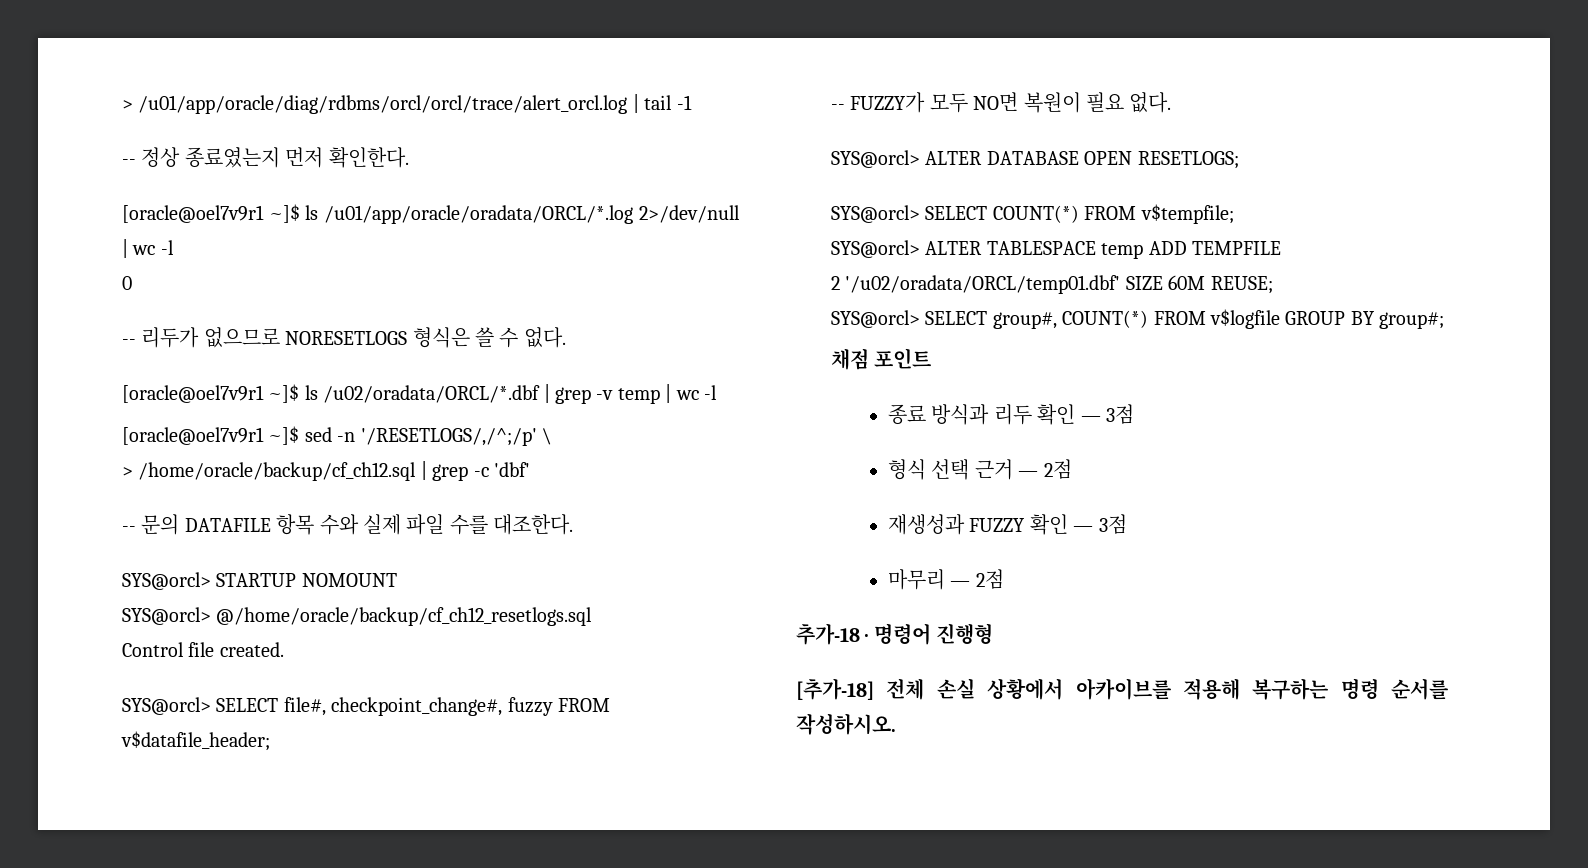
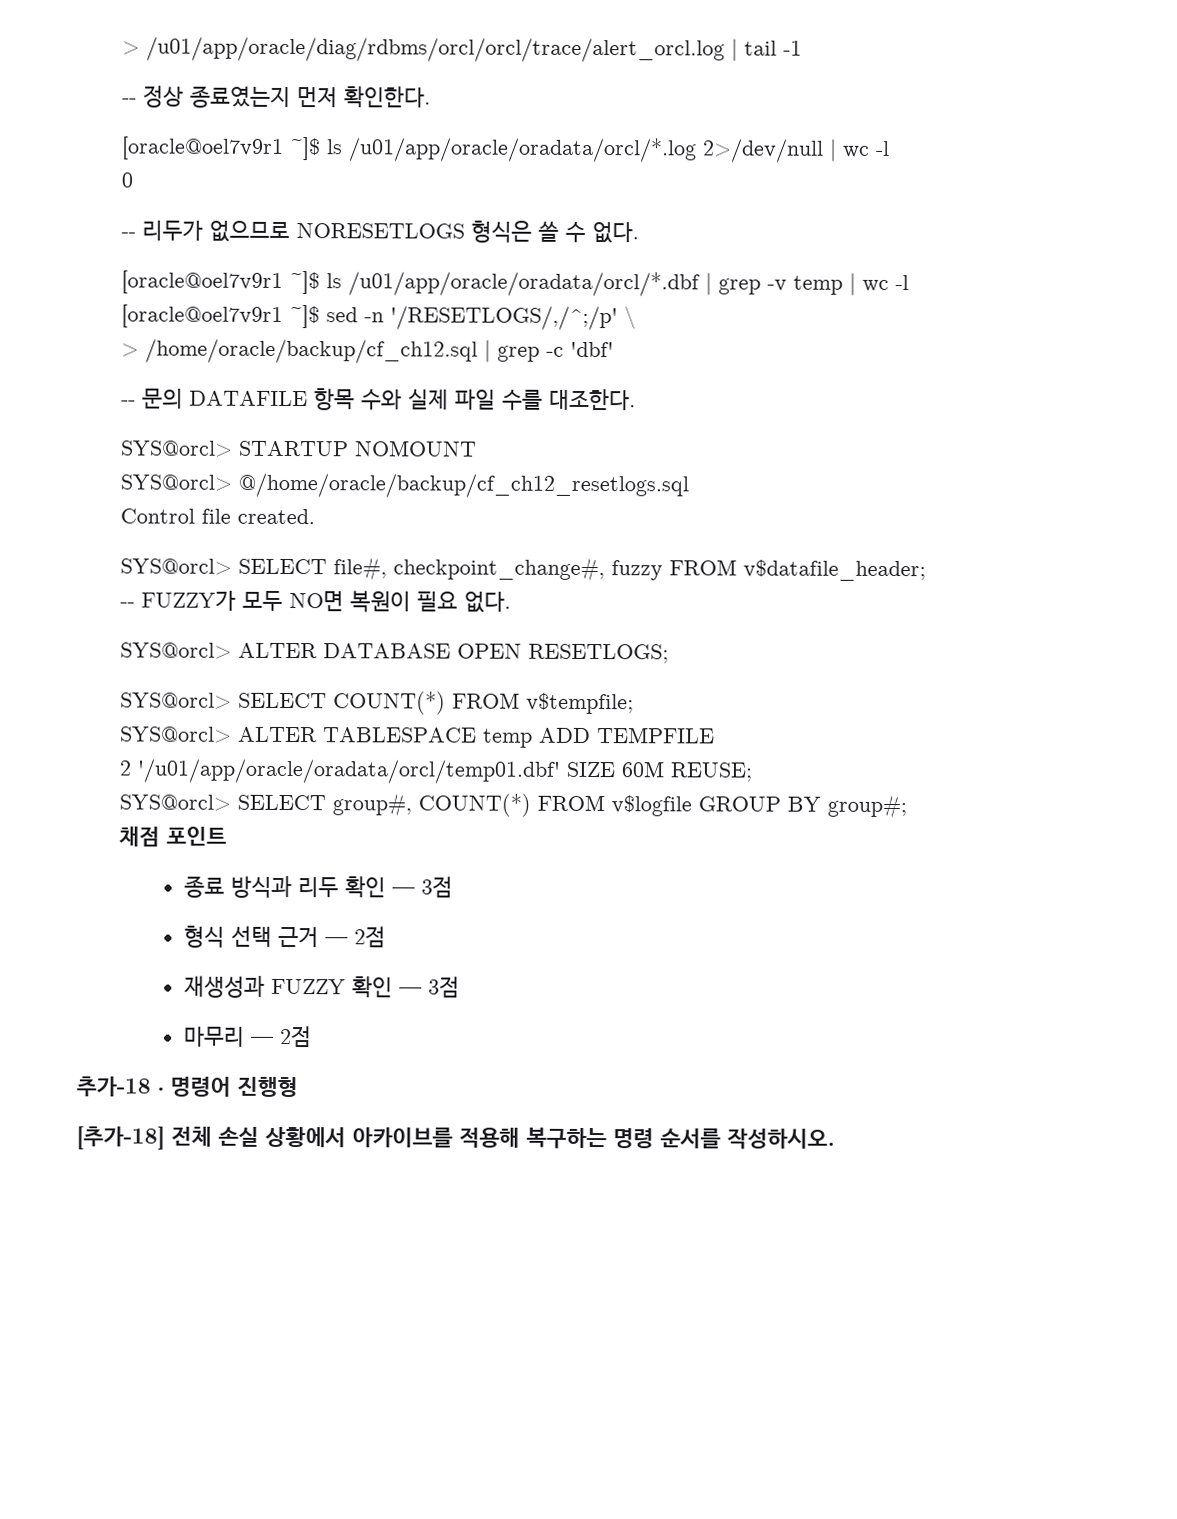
[324,205,634,224] /u01/app/oracle/oradata/ORCL/*.log -> [347,137,697,163] /u01/app/oracle/oradata/orcl/*.log
[323,385,541,403] /u02/oradata/ORCL/*.dbf -> [347,271,700,297] /u01/app/oracle/oradata/orcl/*.dbf
[845,275,1121,294] '/u02/oradata/ORCL/temp01.dbf' -> [136,758,560,784] '/u01/app/oracle/oradata/orcl/temp01.dbf'

